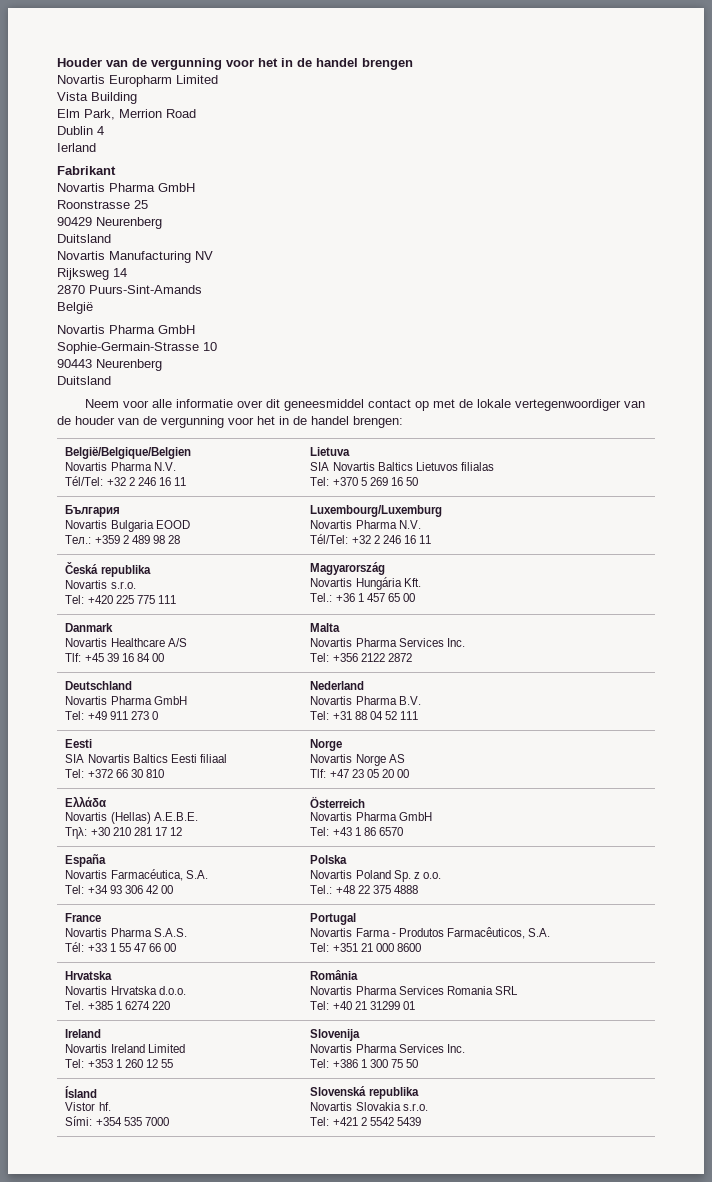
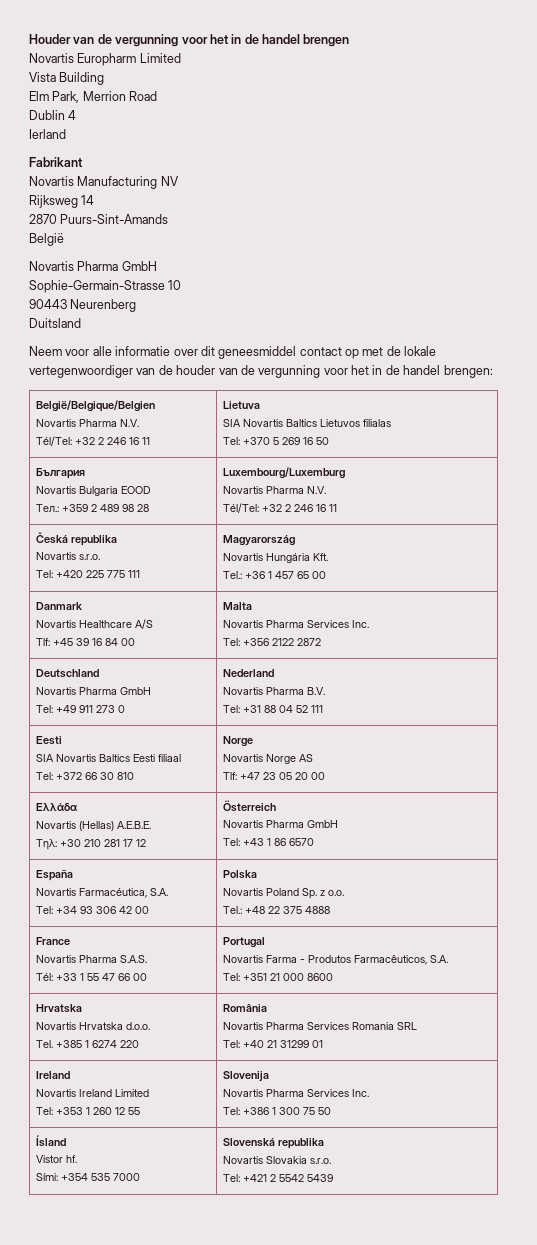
[57,183,195,192] [57,200,148,209] [57,217,162,229] [57,234,111,243] // Novartis Pharma GmbH // Roonstrasse 25 // 90429 Neurenberg // Duitsland -> (83, 162) none

